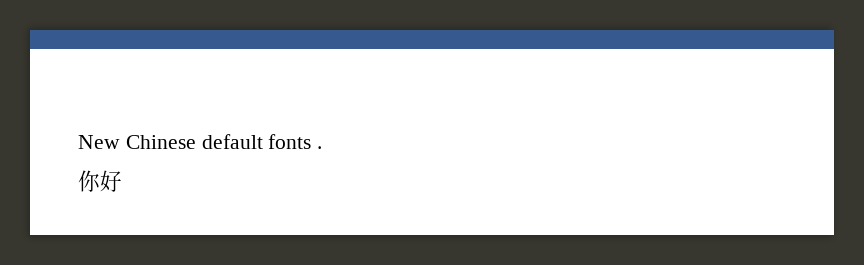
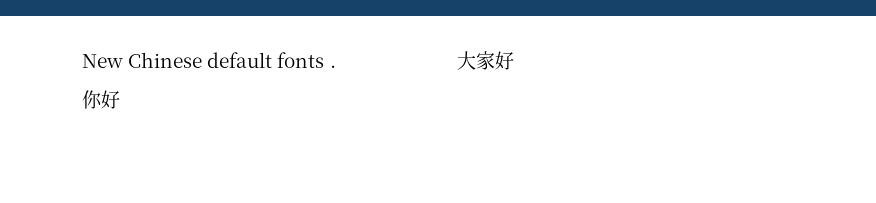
(122, 181) none -> [457,51,514,70] // 大家好

